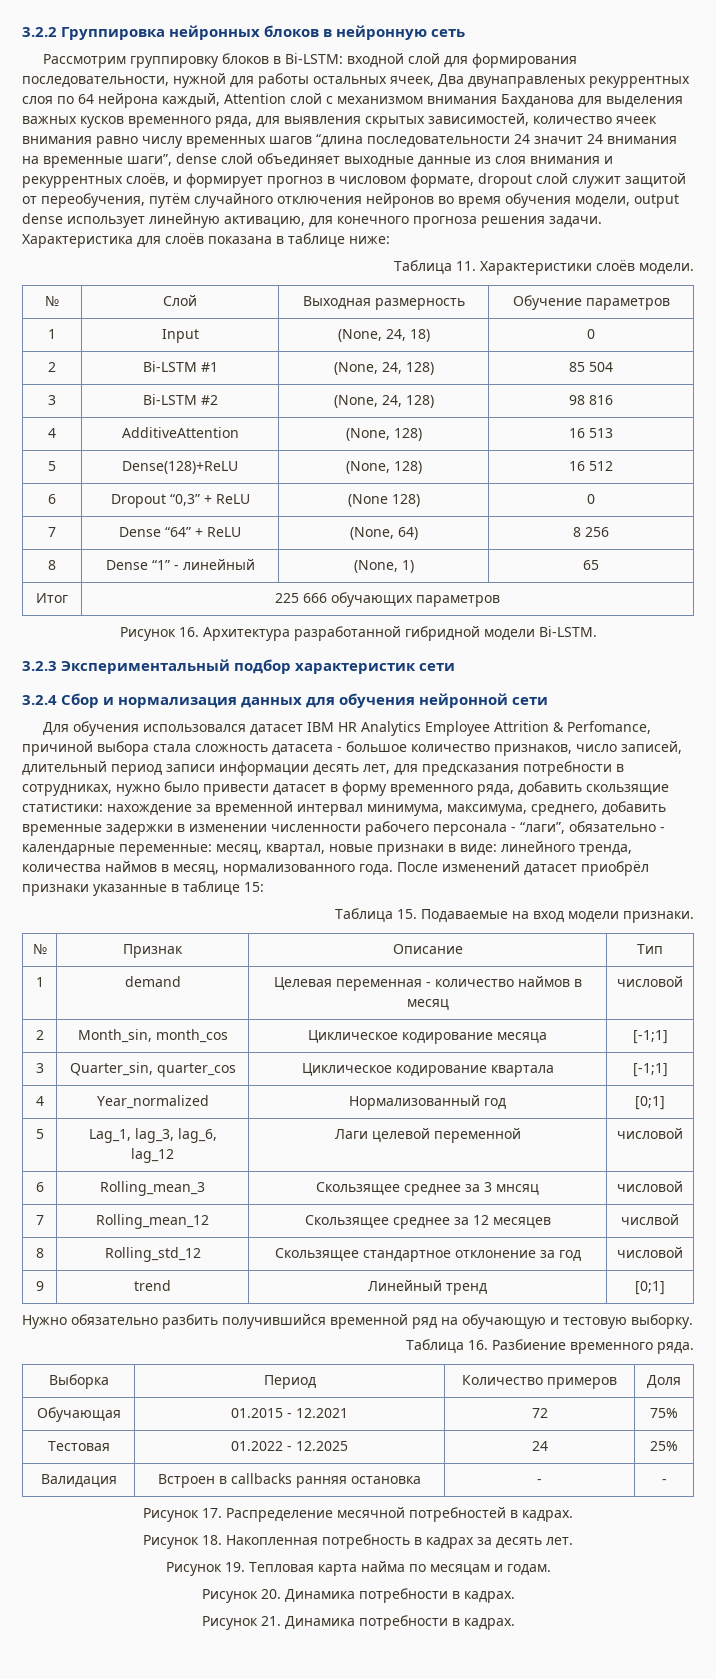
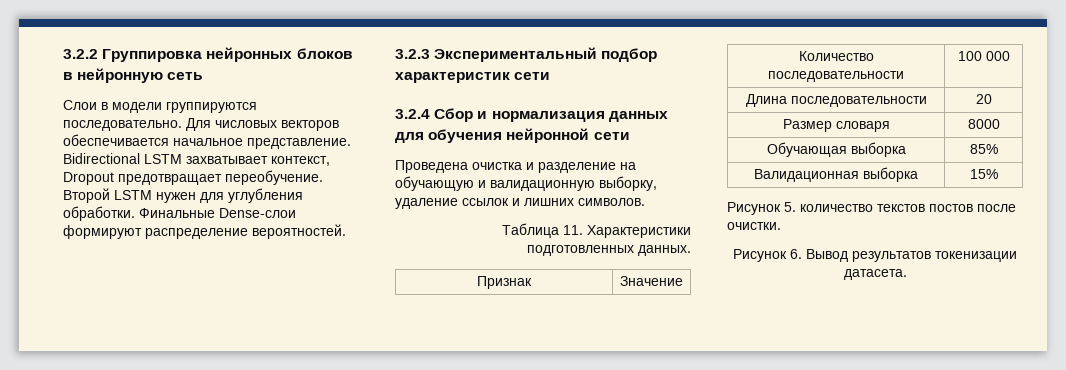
[43,53,578,68] [22,73,690,88] [22,93,683,108] [22,113,657,128] [22,134,677,148] [22,153,613,168] [22,173,686,188] [22,193,679,208] [22,213,602,228] [22,233,390,248] [394,260,694,275] [45,295,59,306] [163,295,198,306] [302,296,465,310] [512,295,670,310] [48,329,56,339] [161,329,199,343] [337,329,430,342] [587,329,595,339] [48,362,56,372] [142,361,218,372] [333,362,434,375] [569,362,613,372] [48,395,56,405] [142,394,218,405] [333,395,434,408] [569,395,613,405] [48,428,56,438] [121,427,239,438] [345,428,422,441] [569,428,613,438] [48,461,56,471] [122,461,238,474] [345,461,422,474] [569,461,613,471] [48,494,56,504] [110,494,250,508] [347,494,420,507] [587,494,595,504] [48,527,56,537] [119,527,242,537] [349,527,418,540] [573,527,609,537] [48,560,56,570] [105,559,255,570] [353,560,414,573] [583,560,599,570] [36,593,68,603] [275,592,500,607] [119,626,597,641] Рассмотрим группировку блоков в Bi-LSTM: входной слой для формирования последовательности, нужной для работы остальных ячеек, Два двунаправленых рекуррентных слоя по 64 нейрона каждый, Attention слой с механизмом внимания Бахданова для выделения важных кусков временного ряда, для выявления скрытых зависимостей, количество ячеек внимания равно числу временных шагов “длина последовательности 24 значит 24 внимания на временные шаги”, dense слой объединяет выходные данные из слоя внимания и рекуррентных слоёв, и формирует прогноз в числовом формате, dropout слой служит защитой от переобучения, путём случайного отключения нейронов во время обучения модели, output dense использует линейную активацию, для конечного прогноза решения задачи. Характеристика для слоёв показана в таблице ниже: // Таблица 11. Характеристики слоёв модели. // № | Слой | Выходная размерность | Обучение параметров // 1 | Input | (None, 24, 18) | 0 // 2 | Bi-LSTM #1 | (None, 24, 128) | 85 504 // 3 | Bi-LSTM #2 | (None, 24, 128) | 98 816 // 4 | AdditiveAttention | (None, 128) | 16 513 // 5 | Dense(128)+ReLU | (None, 128) | 16 512 // 6 | Dropout “0,3” + ReLU | (None 128) | 0 // 7 | Dense “64” + ReLU | (None, 64) | 8 256 // 8 | Dense “1” - линейный | (None, 1) | 65 // Итог | 225 666 обучающих параметров // Рисунок 16. Архитектура разработанной гибридной модели Bi-LSTM. -> [63,100,257,113] [63,118,339,131] [63,134,351,149] [63,153,330,166] [63,170,323,185] [63,188,303,203] [63,206,296,221] [63,224,346,239] Слои в модели группируются последовательно. Для числовых векторов обеспечивается начальное представление. Bidirectional LSTM захватывает контекст, Dropout предотвращает переобучение. Второй LSTM нужен для углубления обработки. Финальные Dense-слои формируют распределение вероятностей.
[43,721,652,736] [22,741,682,756] [22,761,624,776] [22,781,669,796] [22,801,666,816] [22,821,665,836] [22,841,632,856] [22,861,649,876] [22,881,264,896] [335,908,694,923] [32,943,47,954] [123,944,183,958] [392,944,463,954] [637,944,663,954] [35,977,44,987] [124,976,181,987] [273,976,582,991] [406,999,449,1010] [617,976,683,987] [35,1030,44,1040] [77,1029,228,1043] [308,1030,547,1044] [632,1030,668,1044] [35,1063,44,1073] [69,1062,236,1077] [301,1063,554,1077] [632,1063,668,1077] [35,1096,44,1106] [96,1095,209,1109] [349,1095,506,1110] [635,1096,665,1110] [35,1129,44,1139] [88,1128,217,1143] [131,1148,174,1163] [334,1128,521,1143] [617,1128,683,1139] [35,1182,44,1192] [100,1181,205,1196] [316,1182,539,1196] [617,1181,683,1192] [35,1215,44,1225] [96,1214,209,1229] [304,1215,551,1229] [621,1214,679,1225] [35,1248,44,1258] [104,1247,201,1262] [274,1248,581,1262] [617,1247,683,1258] [35,1281,44,1291] [134,1280,171,1291] [368,1280,487,1295] [635,1281,665,1295] [22,1314,693,1329] [406,1339,694,1354] [48,1374,109,1389] [263,1375,316,1389] [462,1375,617,1389] [647,1375,681,1388] [36,1407,121,1422] [231,1408,348,1418] [531,1408,548,1418] [650,1408,678,1418] [47,1441,110,1451] [231,1441,348,1451] [531,1441,548,1451] [650,1441,678,1451] [40,1474,117,1487] [158,1473,421,1488] [537,1479,542,1484] [661,1479,667,1484] [143,1507,573,1522] [143,1534,573,1549] [165,1561,551,1576] [201,1588,515,1603] [201,1615,515,1630] Для обучения использовался датасет IBM HR Analytics Employee Attrition & Perfomance, причиной выбора стала сложность датасета - большое количество признаков, число записей, длительный период записи информации десять лет, для предсказания потребности в сотрудниках, нужно было привести датасет в форму временного ряда, добавить скользящие статистики: нахождение за временной интервал минимума, максимума, среднего, добавить временные задержки в изменении численности рабочего персонала - “лаги”, обязательно - календарные переменные: месяц, квартал, новые признаки в виде: линейного тренда, количества наймов в месяц, нормализованного года. После изменений датасет приобрёл признаки указанные в таблице 15: // Таблица 15. Подаваемые на вход модели признаки. // № | Признак | Описание | Тип // 1 | demand | Целевая переменная - количество наймов в месяц | числовой // 2 | Month_sin, month_cos | Циклическое кодирование месяца | [-1;1] // 3 | Quarter_sin, quarter_cos | Циклическое кодирование квартала | [-1;1] // 4 | Year_normalized | Нормализованный год | [0;1] // 5 | Lag_1, lag_3, lag_6, lag_12 | Лаги целевой переменной | числовой // 6 | Rolling_mean_3 | Скользящее среднее за 3 мнсяц | числовой // 7 | Rolling_mean_12 | Скользящее среднее за 12 месяцев | числвой // 8 | Rolling_std_12 | Скользящее стандартное отклонение за год | числовой // 9 | trend | Линейный тренд | [0;1] // Нужно обязательно разбить получившийся временной ряд на обучающую и тестовую выборку. // Таблица 16. Разбиение временного ряда. // Выборка | Период | Количество примеров | Доля // Обучающая | 01.2015 - 12.2021 | 72 | 75% // Тестовая | 01.2022 - 12.2025 | 24 | 25% // Валидация | Встроен в callbacks ранняя остановка | - | - // Рисунок 17. Распределение месячной потребностей в кадрах. // Рисунок 18. Накопленная потребность в кадрах за десять лет. // Рисунок 19. Тепловая карта найма по месяцам и годам. // Рисунок 20. Динамика потребности в кадрах. // Рисунок 21. Динамика потребности в кадрах. -> [395,160,636,173] [395,176,657,191] [395,198,645,209] [502,223,691,238] [527,245,691,256] [477,276,532,289] [620,276,683,286] [798,51,874,61] [768,71,904,82] [957,51,1010,61] [745,94,927,107] [975,94,992,104] [782,119,890,132] [967,119,1000,129] [766,142,906,157] [969,144,998,154] [754,167,918,182] [969,169,998,179] [727,202,1016,215] [727,222,781,230] [733,249,1017,262] [843,269,907,280] Проведена очистка и разделение на обучающую и валидационную выборку, удаление ссылок и лишних символов. // Таблица 11. Характеристики подготовленных данных. // Признак | Значение // Количество последовательности | 100 000 // Длина последовательности | 20 // Размер словаря | 8000 // Обучающая выборка | 85% // Валидационная выборка | 15% // Рисунок 5. количество текстов постов после очистки. // Рисунок 6. Вывод результатов токенизации датасета.

